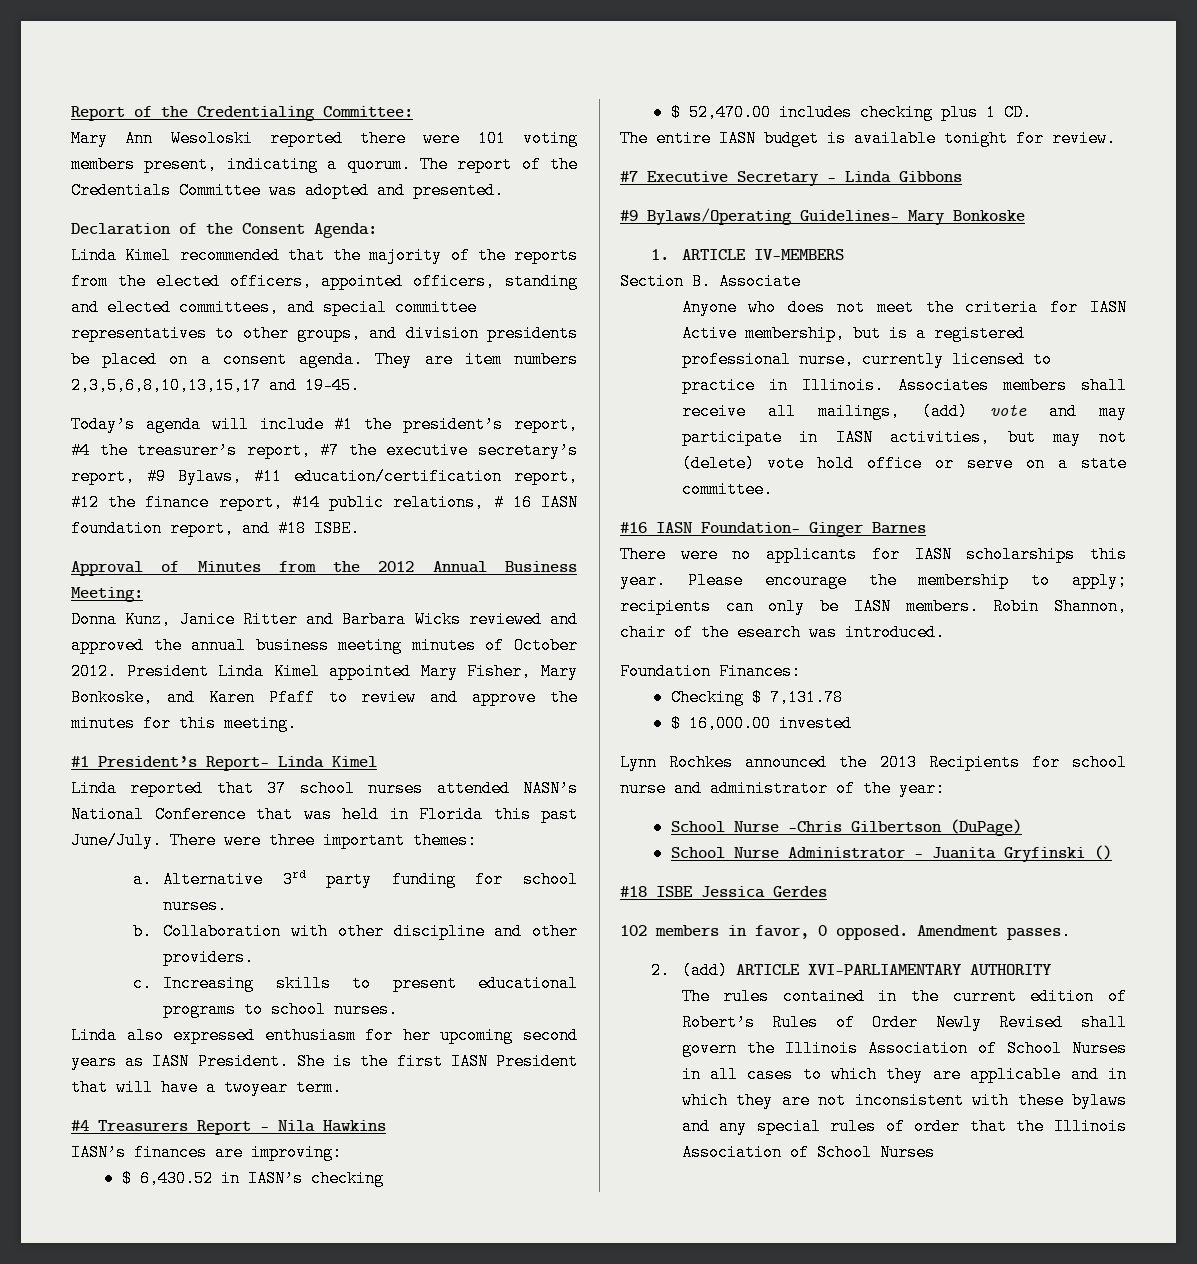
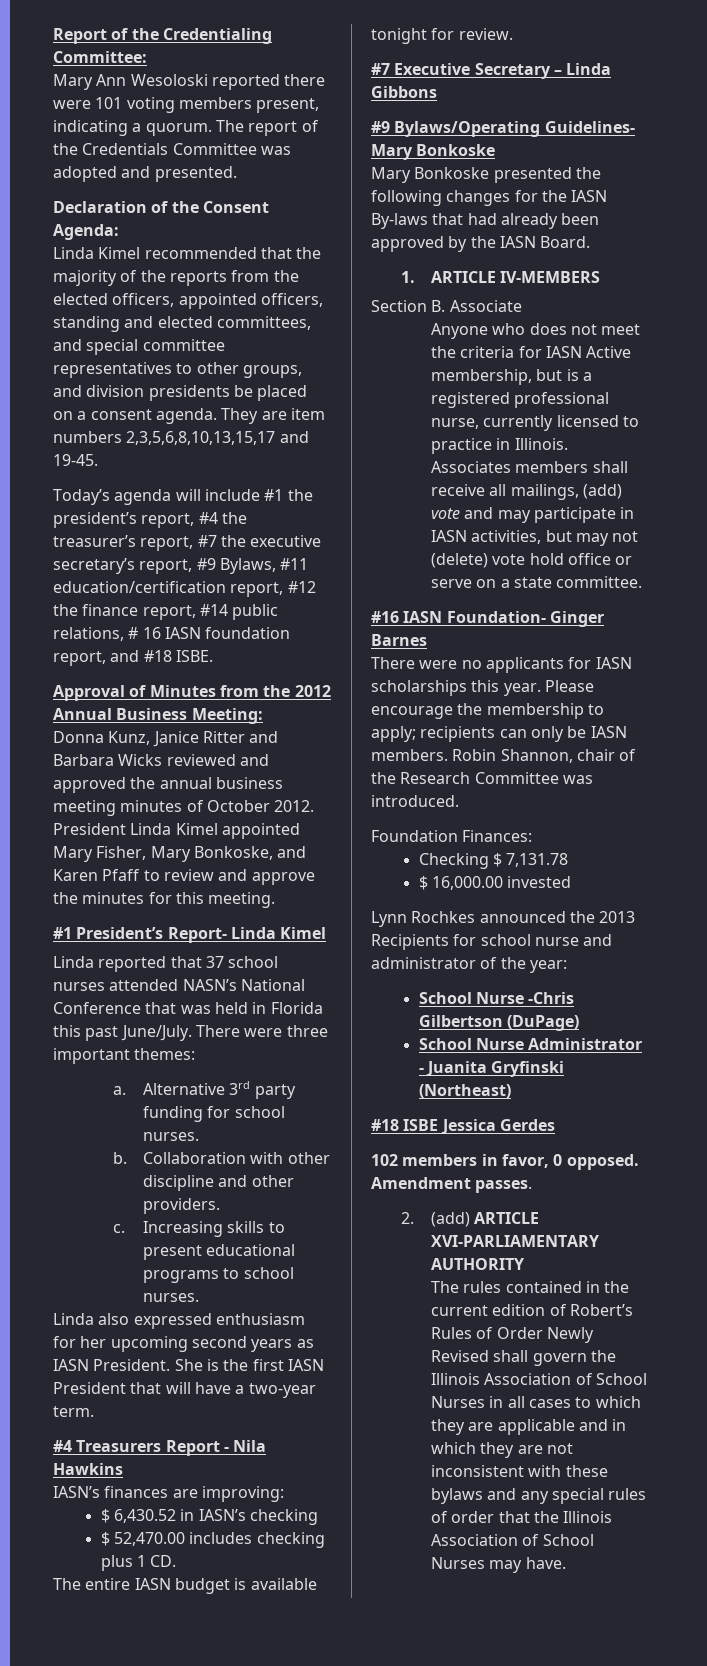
[224,1079,288,1096] twoyear -> [248,1383,316,1398] two-year
(1025, 215) none -> [371,167,601,183] [371,190,608,206] [371,213,600,229] [371,236,591,252] // Mary Bonkoske presented the following changes for the IASN By-laws that had already been approved by the IASN Board.
[737,624,801,641] esearch -> [400,772,559,784] Research Committee
[1093,845,1112,860] () -> [418,1084,511,1098] (Northeast)
(935, 1152) none -> [489,1557,566,1573] may have.

